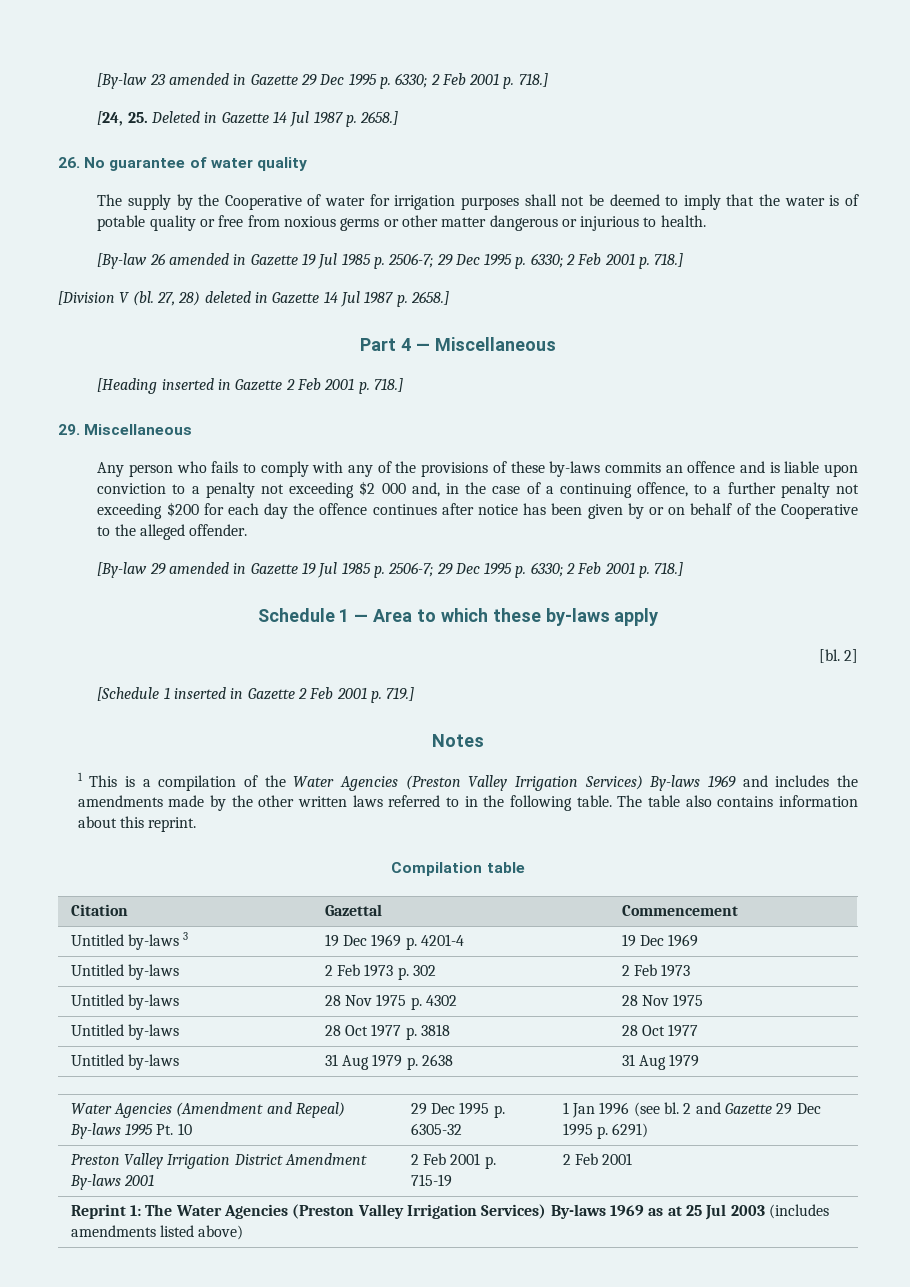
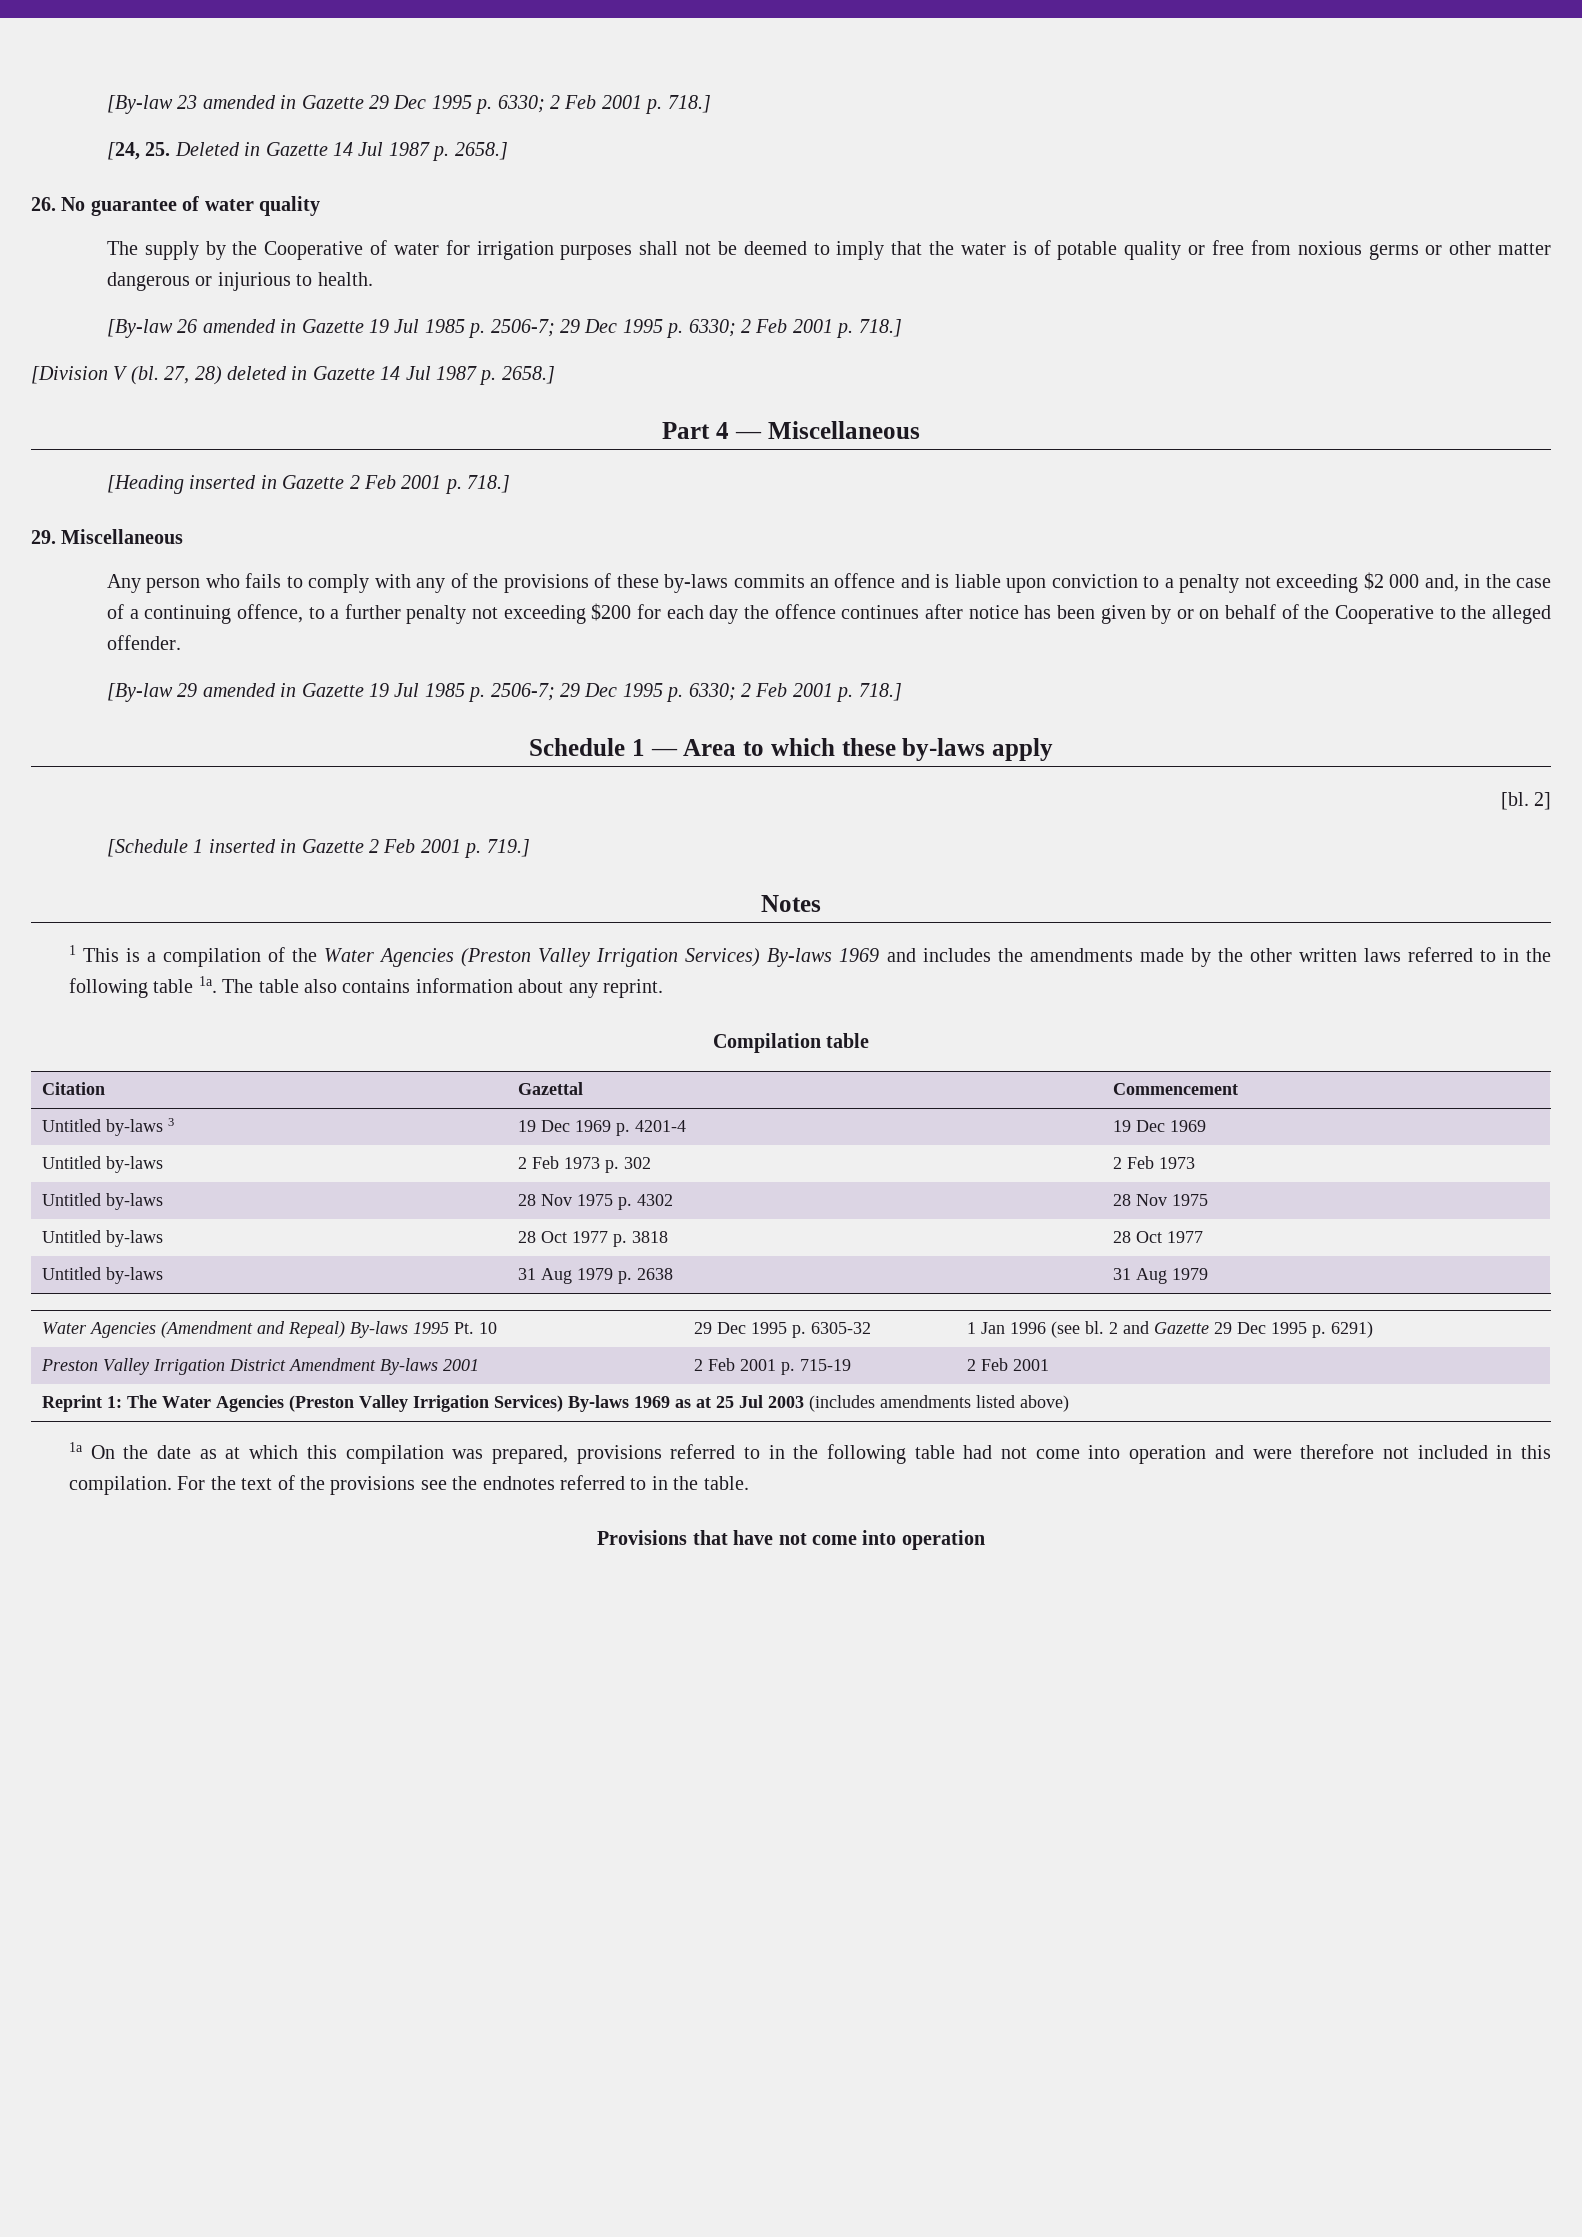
[576,795,612,807] table. -> [153,976,217,993] table 1a.
[119,816,144,828] this -> [568,983,598,998] any
(244, 1232) none -> [68,1442,1552,1464] [68,1475,749,1495] [597,1530,985,1550] // 1a On the date as at which this compilation was prepared, provisions referred to in the following table had not come into operation and were therefore not included in this compilation. For the text of the provisions see the endnotes referred to in the table. // Provisions that have not come into operation

